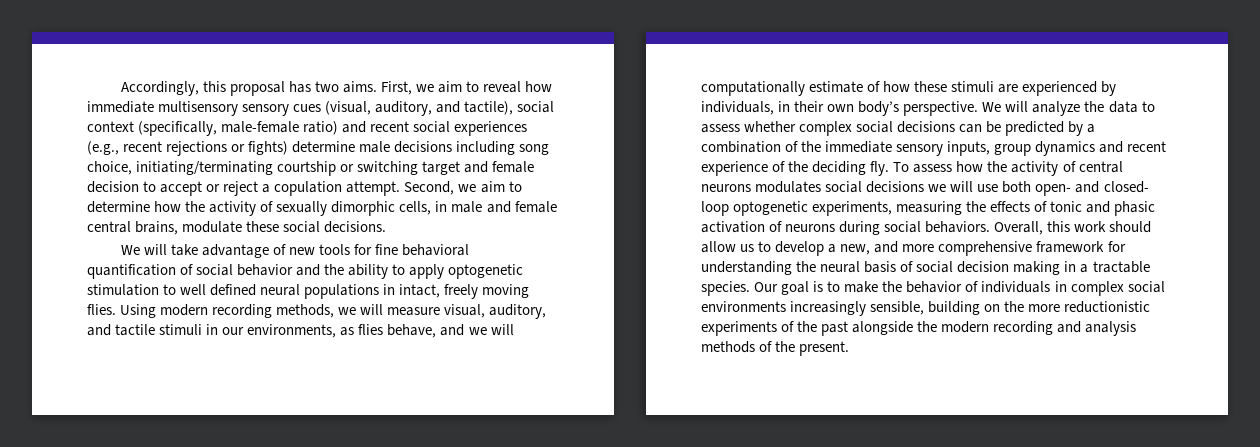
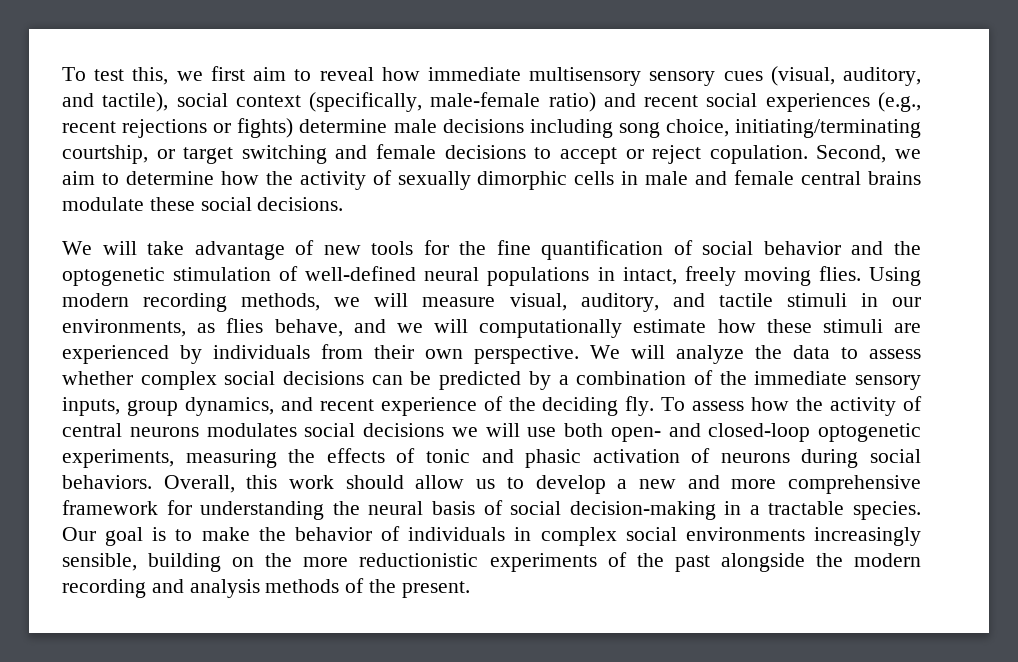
[120,81,434,96] Accordingly, this proposal has two aims. First, we -> [62,66,245,85] To test this, we first
[277,161,535,176] [87,181,139,193] courtship or switching target and female decision -> [62,144,526,164] courtship, or target switching and female decisions
[262,181,401,196] a copulation attempt. -> [709,145,808,164] copulation.
[399,201,432,215] cells, -> [574,171,615,185] cells
[135,221,179,235] brains, -> [867,171,921,185] brains
[374,244,469,256] fine behavioral -> [459,240,531,255] the fine
[348,264,524,279] [87,284,257,296] ability to apply optogenetic stimulation to well defined -> [62,266,417,286] optogenetic stimulation of well-defined
[867,81,881,92] of -> (707, 326) none
[701,101,791,115] individuals, in -> [213,344,363,359] individuals from
[858,101,900,116] body’s -> (463, 354) none
[1035,141,1096,156] dynamics -> [184,397,274,416] dynamics,
[1103,181,1149,193] [701,201,729,216] closed- loop -> [708,423,811,442] closed-loop
[840,244,871,255] new, -> [638,479,676,489] new
[957,261,1061,275] decision making -> [569,501,716,520] decision-making

